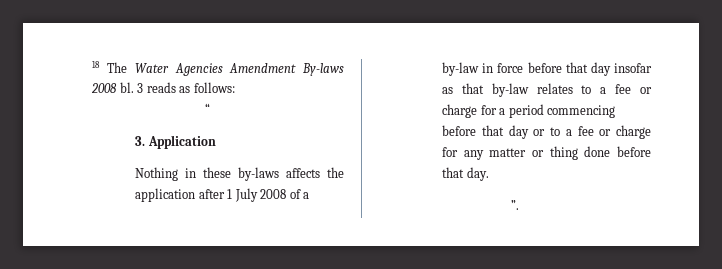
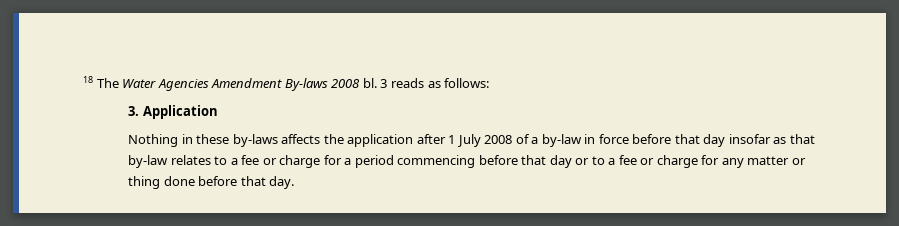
[205,103,210,114] // “ -> (490, 83) none
[510,200,519,210] // ”. -> (295, 182) none

